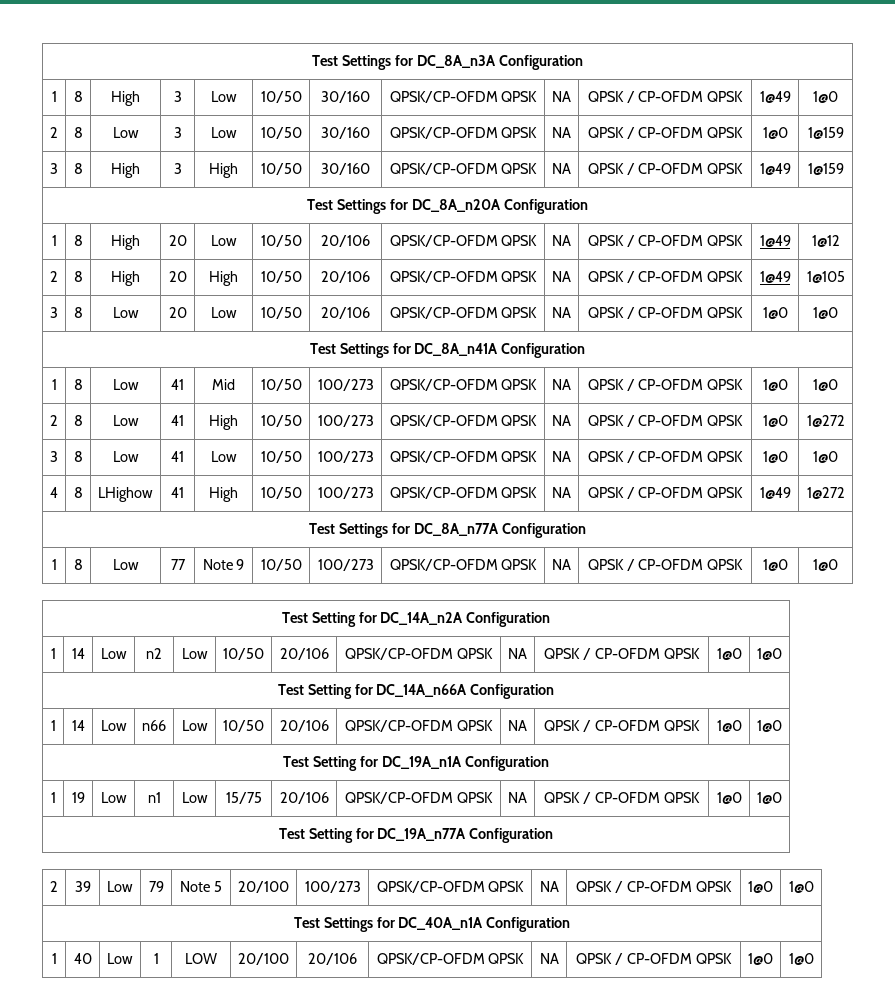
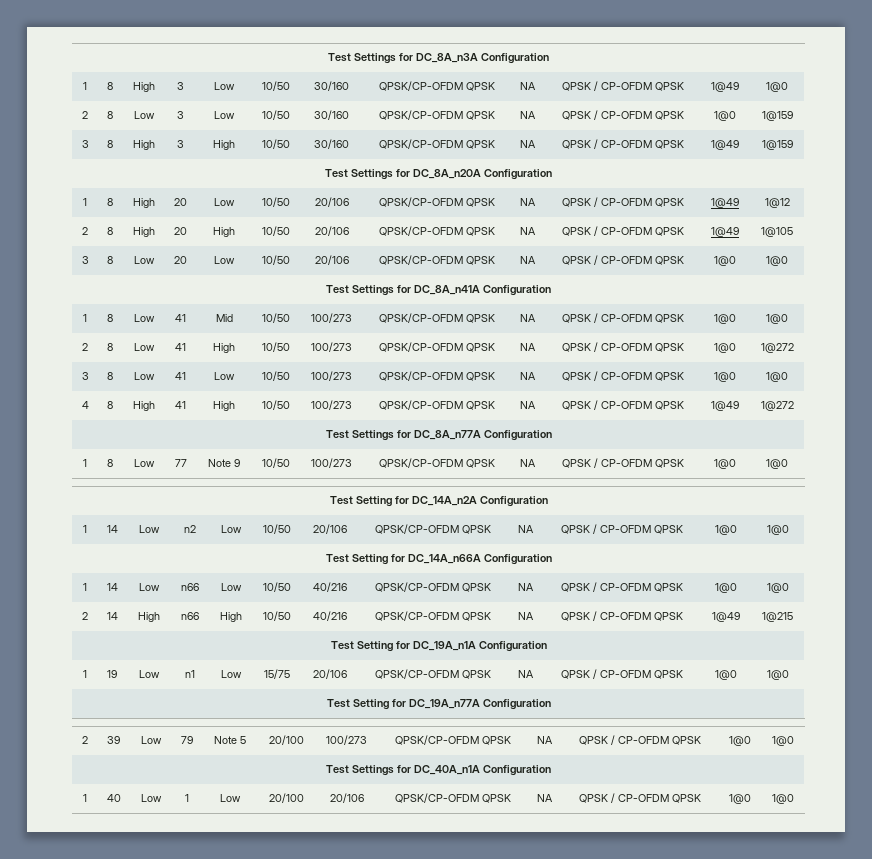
[98,487,153,502] LHighow -> [132,401,155,411] High
[279,720,329,732] [345,720,493,732] [508,720,527,731] [544,720,700,732] [716,720,742,732] [757,720,782,732] 20/106 | QPSK/CP-OFDM QPSK | NA | QPSK / CP-OFDM QPSK | 1@0 | 1@0 -> [313,582,347,592] [375,582,491,592] [517,583,534,591] [561,582,683,592] [715,583,737,593] [766,583,789,593] [81,612,88,620] [106,612,118,620] [138,612,160,622] [181,612,199,620] [219,612,242,622] [262,611,291,621] [313,611,347,621] [375,611,491,621] [517,612,534,620] [561,611,683,621] [712,612,740,622] [762,612,793,622] 40/216 | QPSK/CP-OFDM QPSK | NA | QPSK / CP-OFDM QPSK | 1@0 | 1@0 // 2 | 14 | High | n66 | High | 10/50 | 40/216 | QPSK/CP-OFDM QPSK | NA | QPSK / CP-OFDM QPSK | 1@49 | 1@215
[185,953,217,964] LOW -> [220,794,242,802] Low

